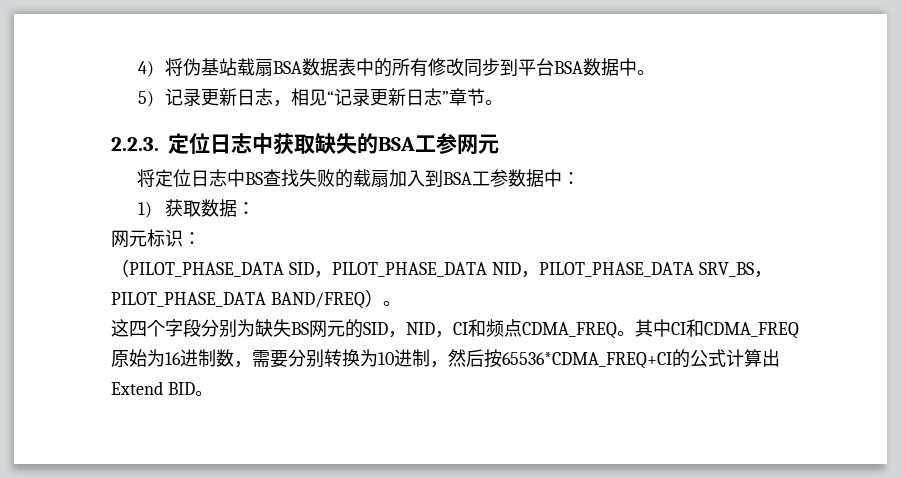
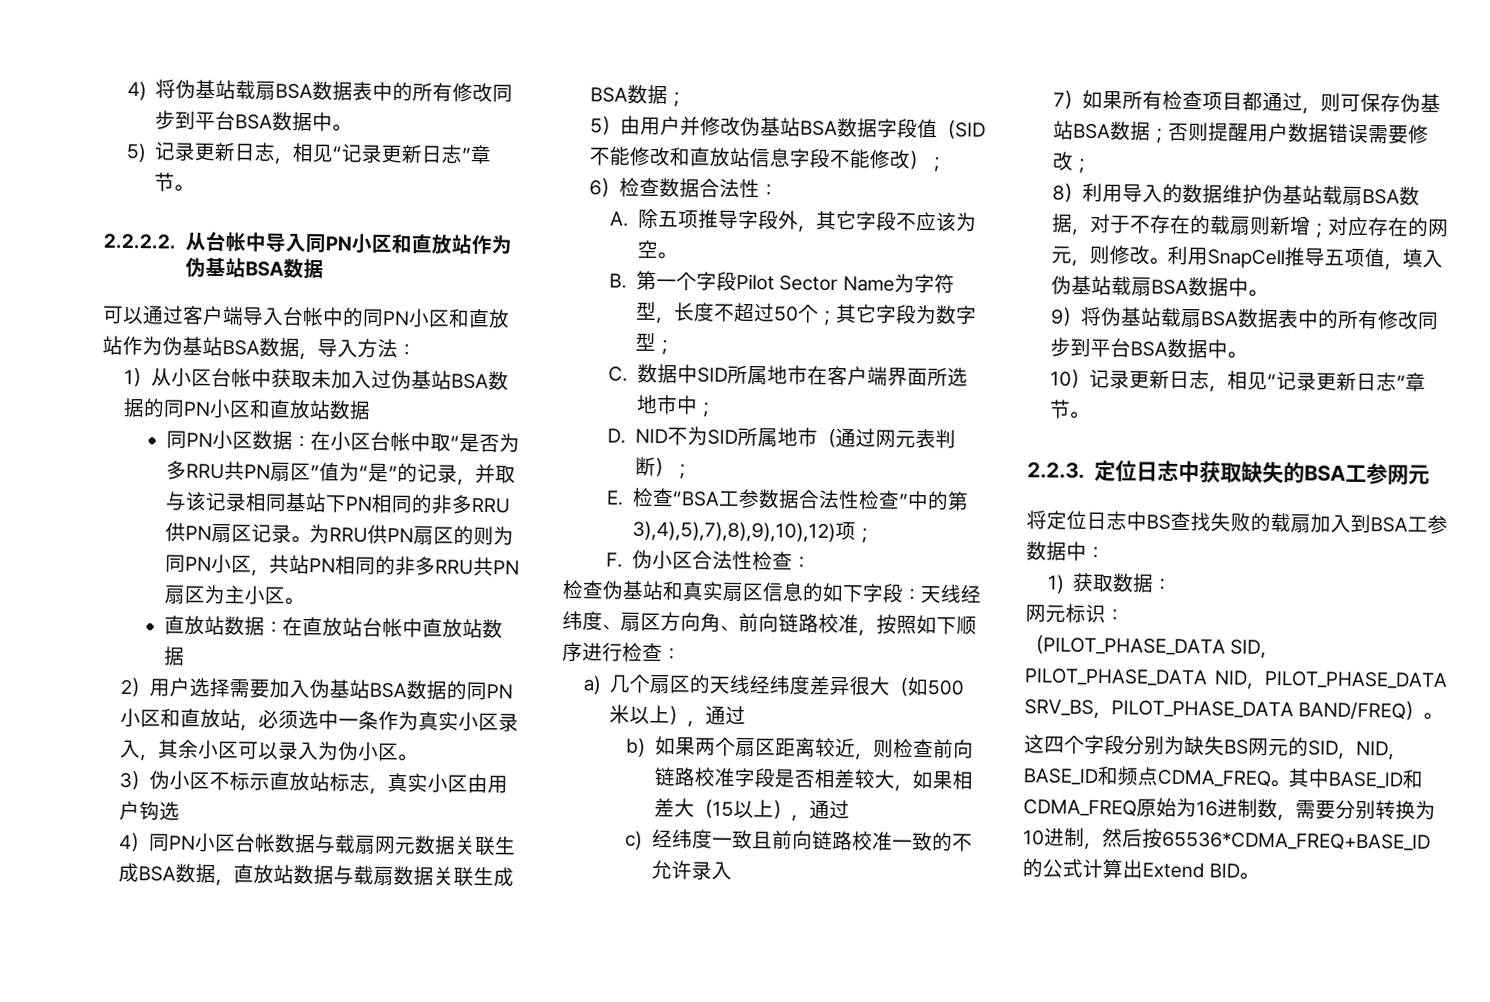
(504, 102) none -> [103,231,512,255] [184,256,324,279] [102,305,510,329] [102,335,416,360] [123,367,509,391] [122,397,371,420] [165,429,520,453] [165,460,516,485] [164,491,511,514] [164,522,514,546] [164,553,520,577] [163,584,303,605] [163,615,503,639] [163,646,185,666] [119,677,513,701] [119,707,519,732] [119,739,417,762] [118,770,508,794] [118,800,180,821] [118,832,516,856] [117,862,514,887] [589,84,686,107] [589,115,986,140] [588,146,946,172] [588,177,778,199] [610,208,978,232] [637,239,677,260] [609,270,955,294] [636,301,978,326] [635,332,675,355] [608,363,969,387] [636,394,717,417] [607,426,957,449] [635,456,693,479] [606,487,970,511] [632,520,875,543] [606,549,812,571] [562,579,982,604] [562,610,977,636] [562,641,681,663] [582,674,965,697] [609,704,747,727] [626,735,974,760] [653,766,973,791] [653,797,850,821] [625,828,973,852] [650,859,732,880] [1052,89,1441,114] [1052,120,1429,145] [1051,151,1091,173] [1051,182,1420,206] [1051,213,1449,238] [1050,244,1443,270] [1050,275,1267,297] [1050,306,1439,330] [1049,337,1246,359] [1049,368,1426,392] [1048,399,1089,419] // 2.2.2.2.从台帐中导入同PN小区和直放站作为伪基站BSA数据 // 可以通过客户端导入台帐中的同PN小区和直放站作为伪基站BSA数据，导入方法： // 1）从小区台帐中获取未加入过伪基站BSA数据的同PN小区和直放站数据 // 同PN小区数据：在小区台帐中取“是否为多RRU共PN扇区”值为“是”的记录，并取与该记录相同基站下PN相同的非多RRU供PN扇区记录。为RRU供PN扇区的则为同PN小区，共站PN相同的非多RRU共PN扇区为主小区。 // 直放站数据：在直放站台帐中直放站数据 // 2）用户选择需要加入伪基站BSA数据的同PN小区和直放站，必须选中一条作为真实小区录入，其余小区可以录入为伪小区。 // 3）伪小区不标示直放站标志，真实小区由用户钩选 // 4）同PN小区台帐数据与载扇网元数据关联生成BSA数据，直放站数据与载扇数据关联生成BSA数据； // 5）由用户并修改伪基站BSA数据字段值（SID不能修改和直放站信息字段不能修改）； // 6）检查数据合法性： // A.除五项推导字段外，其它字段不应该为空。 // B.第一个字段Pilot Sector Name为字符型，长度不超过50个；其它字段为数字型； // C.数据中SID所属地市在客户端界面所选地市中； // D. NID不为SID所属地市（通过网元表判断）； // E.检查“BSA工参数据合法性检查”中的第3),4),5),7),8),9),10),12)项； // F.伪小区合法性检查： // 检查伪基站和真实扇区信息的如下字段：天线经纬度、扇区方向角、前向链路校准，按照如下顺序进行检查： // a)几个扇区的天线经纬度差异很大（如500米以上），通过 // b)如果两个扇区距离较近，则检查前向链路校准字段是否相差较大，如果相差大（15以上），通过 // c)经纬度一致且前向链路校准一致的不允许录入 // 7）如果所有检查项目都通过，则可保存伪基站BSA数据；否则提醒用户数据错误需要修改； // 8）利用导入的数据维护伪基站载扇BSA数据，对于不存在的载扇则新增；对应存在的网元，则修改。利用SnapCell推导五项值，填入伪基站载扇BSA数据中。 // 9）将伪基站载扇BSA数据表中的所有修改同步到平台BSA数据中。 // 10）记录更新日志，相见“记录更新日志”章节。
[453,322,468,335] CI -> [1023,768,1098,786] BASE_ID
[671,322,686,335] CI -> [1328,771,1403,789] BASE_ID
[502,352,672,369] 65536*CDMA_FREQ+CI -> [1162,831,1431,851] 65536*CDMA_FREQ+BASE_ID

